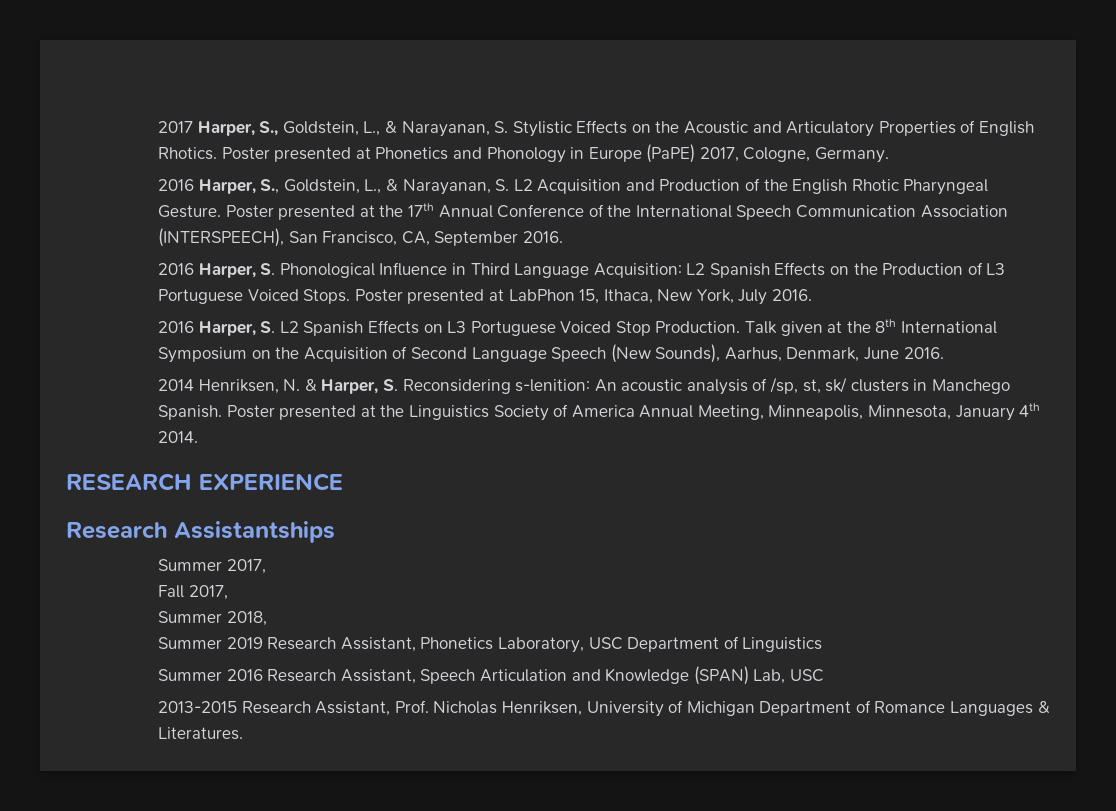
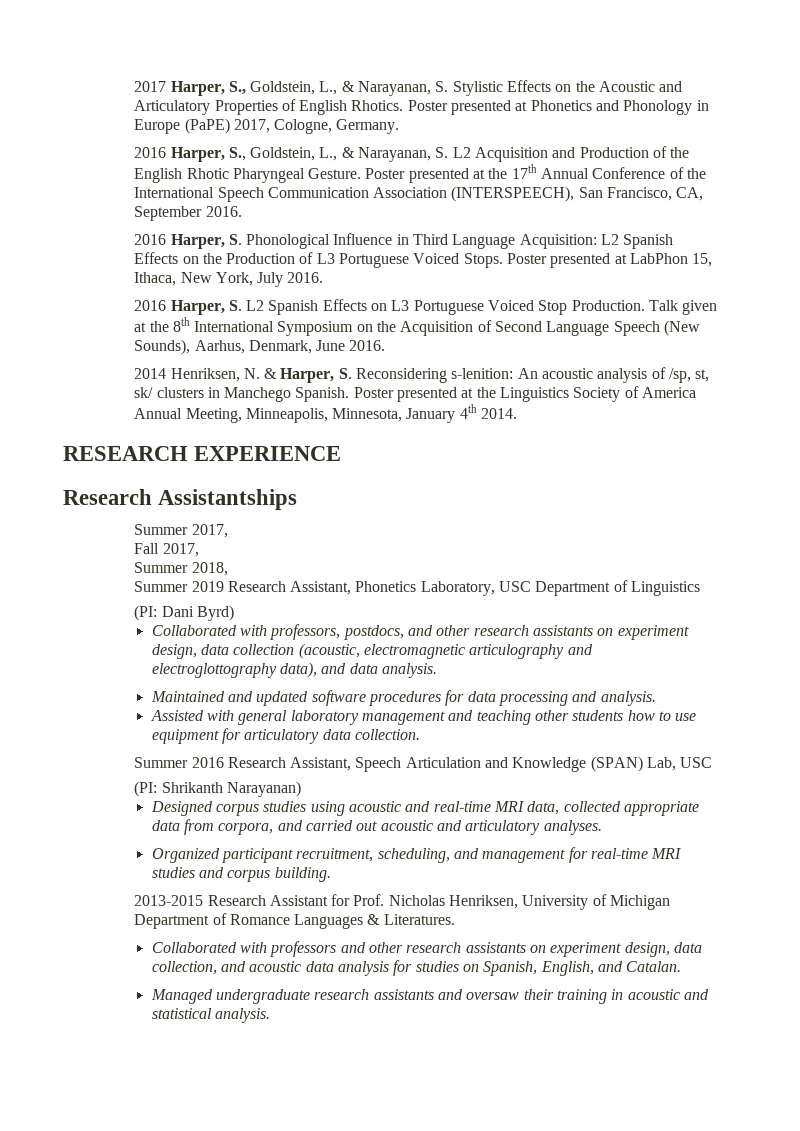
(823, 644) none -> [134,605,234,621] [151,624,689,640] [151,643,593,659] [151,662,438,678] [150,690,656,706] [150,710,697,725] [151,728,421,744] // (PI: Dani Byrd) // Collaborated with professors, postdocs, and other research assistants on experiment design, data collection (acoustic, electromagnetic articulography and electroglottography data), and data analysis. // Maintained and updated software procedures for data processing and analysis. // Assisted with general laboratory management and teaching other students how to use equipment for articulatory data collection.
(824, 675) none -> [134,781,301,797] [150,801,700,816] [151,819,602,835] [151,847,682,863] [151,867,331,882] // (PI: Shrikanth Narayanan) // Designed corpus studies using acoustic and real-time MRI data, collected appropriate data from corpora, and carried out acoustic and articulatory analyses. // Organized participant recruitment, scheduling, and management for real-time MRI studies and corpus building.
[315,701,391,716] Assistant, -> [269,894,351,906] Assistant for
(243, 733) none -> [151,941,703,957] [151,960,682,976] [150,989,710,1004] [151,1008,271,1023] // Collaborated with professors and other research assistants on experiment design, data collection, and acoustic data analysis for studies on Spanish, English, and Catalan. // Managed undergraduate research assistants and oversaw their training in acoustic and statistical analysis.

